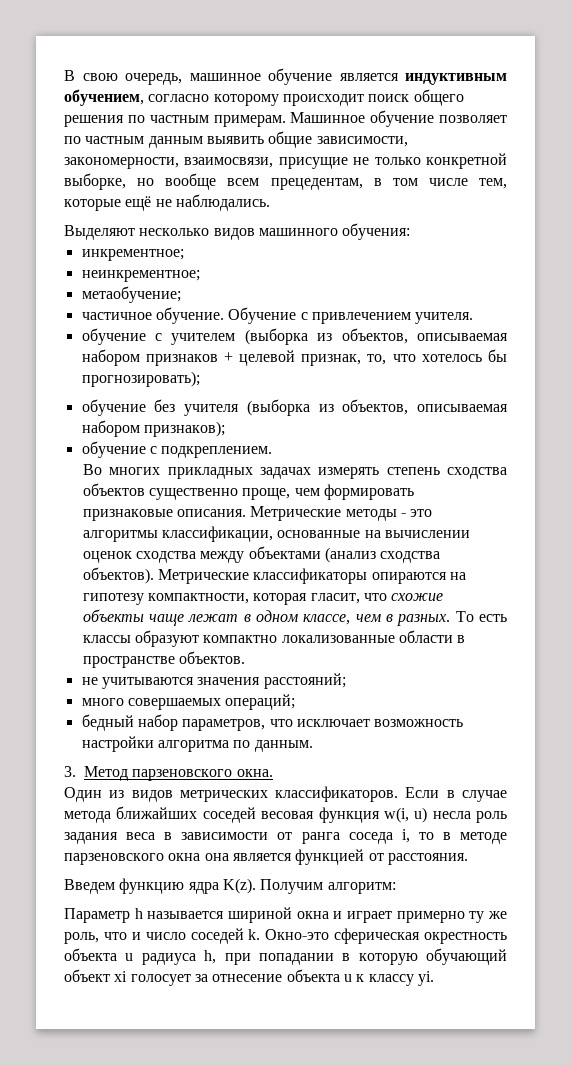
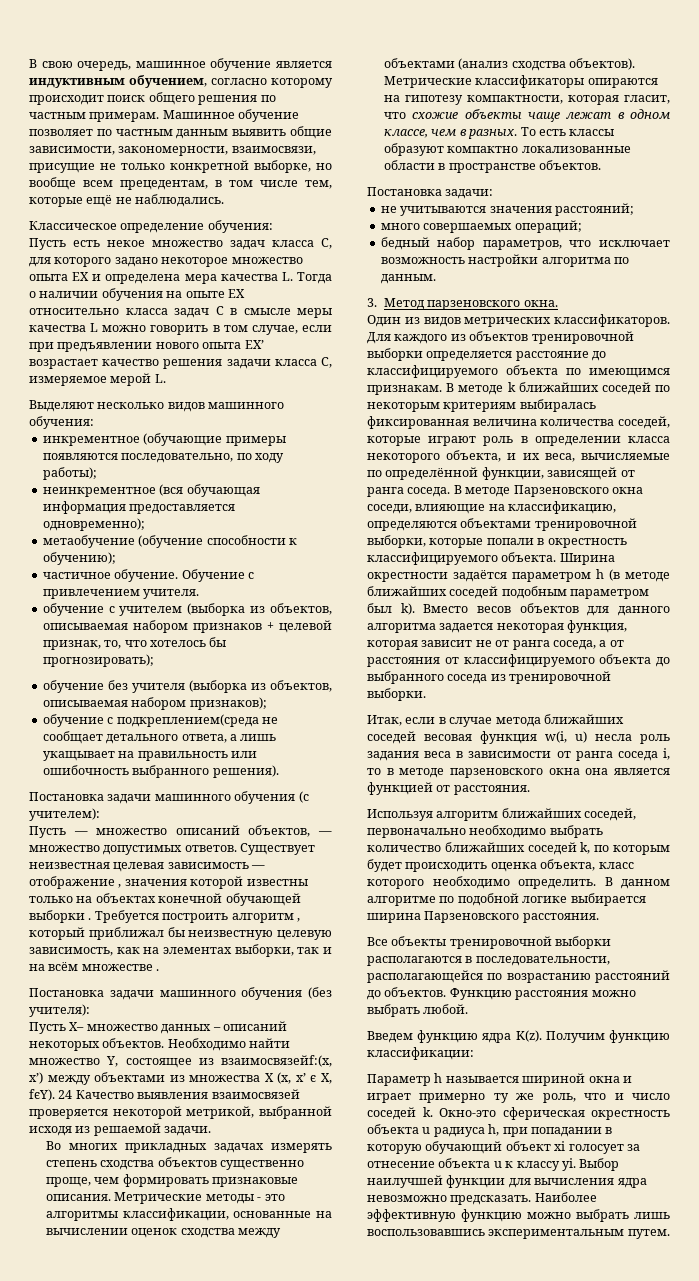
(270, 202) none -> [29,220,273,233] [29,238,332,250] [29,257,303,267] [29,272,333,284] [29,288,245,301] [29,306,332,318] [29,323,332,335] [29,340,264,352] [29,357,332,369] [29,373,166,386] // Классическое определение обучения: // Пусть есть некое множество задач класса С, для которого задано некоторое множество опыта EX и определена мера качества L. Тогда о наличии обучения на опыте EX относительно класса задач С в смысле меры качества L можно говорить в том случае, если при предъявлении нового опыта ЕX’ возрастает качество решения задачи класса С, измеряемое мерой L.
[81,249,184,261] [81,270,200,282] [81,286,181,303] инкрементное; // неинкрементное; // метаобучение; -> [42,433,286,446] [42,453,284,463] [42,467,97,480] [42,484,260,497] [42,501,236,514] [42,518,145,531] [42,535,297,548] [42,552,116,565] инкрементное (обучающие примеры появляются последовательно, по ходу работы); // неинкрементное (вся обучающая информация предоставляется одновременно); // метаобучение (обучение способности к обучению);
[161,446,273,458] подкреплением. -> [116,714,278,727] [42,731,277,744] [42,751,257,761] [42,765,279,778] [29,791,309,804] [29,808,100,821] [29,825,332,838] [29,843,316,855] [29,862,266,872] [29,876,308,889] [29,893,301,906] [29,910,300,923] [29,927,332,940] [29,944,332,957] [29,962,160,971] [29,987,332,1000] [29,1004,90,1017] [29,1021,287,1034] [29,1038,291,1051] [29,1055,332,1068] [29,1072,332,1085] [29,1089,300,1101] [29,1106,332,1119] [29,1123,212,1136] подкреплением(среда не сообщает детального ответа, а лишь укащывает на правильность или ошибочность выбранного решения). // Постановка задачи машинного обучения (с учителем): // Пусть — множество описаний объектов, — множество допустимых ответов. Существует неизвестная целевая зависимость — отображение , значения которой известны только на объектах конечной обучающей выборки . Требуется построить алгоритм , который приближал бы неизвестную целевую зависимость, как на элементах выборки, так и на всём множестве . // Постановка задачи машинного обучения (без учителя): // Пусть X– множество данных – описаний некоторых объектов. Необходимо найти множество Y, состоящее из взаимосвязейf:(x, x’) между объектами из множества X (x, x’ ϵ Х, fϵY). 24 Качество выявления взаимосвязей проверяется некоторой метрикой, выбранной исходя из решаемой задачи.
(246, 657) none -> [367,187,494,199] // Постановка задачи:
[405,787,440,798] Если -> [367,331,634,344] [367,348,607,361] [367,365,670,378] [367,382,670,395] [367,399,596,412] [367,416,670,429] [367,436,670,446] [367,450,670,463] [367,467,635,480] [367,485,643,497] [367,501,617,514] [367,518,637,531] [367,535,627,548] [367,552,615,565] [367,569,670,582] [367,586,650,599] [367,603,670,616] [367,620,628,633] [367,640,624,650] [367,654,670,667] [367,671,612,684] [367,688,426,701] [367,715,436,726] Для каждого из объектов тренировочной выборки определяется расстояние до классифицируемого объекта по имеющимся признакам. В методе k ближайших соседей по некоторым критериям выбиралась фиксированная величина количества соседей, которые играют роль в определении класса некоторого объекта, и их веса, вычисляемые по определённой функции, зависящей от ранга соседа. В методе Парзеновского окна соседи, влияющие на классификацию, определяются объектами тренировочной выборки, которые попали в окрестность классифицируемого объекта. Ширина окрестности задаётся параметром h (в методе ближайших соседей подобным параметром был k). Вместо весов объектов для данного алгоритма задается некоторая функция, которая зависит не от ранга соседа, а от расстояния от классифицируемого объекта до выбранного соседа из тренировочной выборки. // Итак, если
(468, 859) none -> [367,808,637,821] [367,825,603,838] [367,842,670,855] [367,859,634,872] [367,876,670,889] [367,893,646,906] [367,911,599,923] [367,936,612,949] [367,956,610,966] [367,970,670,983] [367,987,636,1000] [367,1004,469,1017] // Используя алгоритм ближайших соседей, первоначально необходимо выбрать количество ближайших соседей k, по которым будет происходить оценка объекта, класс которого необходимо определить. В данном алгоритме по подобной логике выбирается ширина Парзеновского расстояния. // Все объекты тренировочной выборки располагаются в последовательности, располагающейся по возрастанию расстояний до объектов. Функцию расстояния можно выбрать любой.
[327,882,396,894] алгоритм: -> [609,1030,670,1043] [367,1047,474,1060] функцию классификации:
(434, 978) none -> [579,1158,620,1171] [367,1175,647,1188] [367,1192,597,1205] [367,1209,670,1222] [367,1229,670,1239] Выбор наилучшей функции для вычисления ядра невозможно предсказать. Наиболее эффективную функцию можно выбрать лишь воспользовавшись экспериментальным путем.

